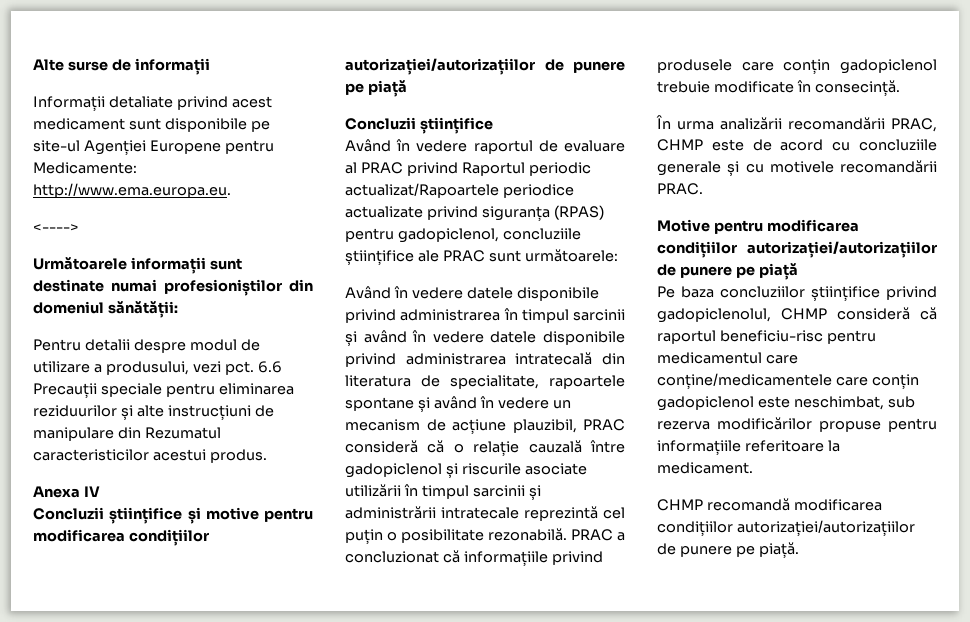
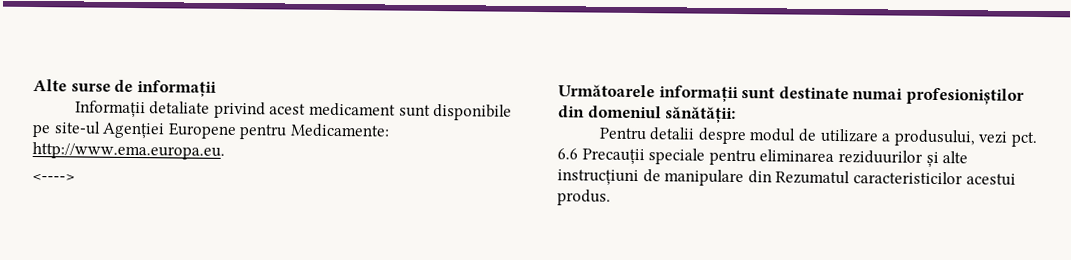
[33,486,100,498] [33,507,313,524] [33,529,209,546] [345,58,625,75] [345,80,407,97] [345,117,493,134] [345,139,625,154] [345,162,591,176] [345,183,574,198] [345,205,604,222] [345,228,581,243] [345,249,618,266] [345,286,599,301] [345,308,625,323] [345,330,625,347] [345,352,625,367] [345,375,625,389] [345,396,571,413] [345,419,625,435] [345,440,625,457] [345,463,587,479] [345,484,541,501] [345,506,625,521] [345,528,625,545] [345,550,603,567] [657,59,937,75] [657,80,900,97] [656,115,937,132] [657,139,937,151] [657,160,937,177] [657,183,703,195] [657,219,859,234] [657,241,937,258] [657,263,798,280] [657,286,937,302] [657,307,937,323] [657,330,876,344] [657,352,798,364] [657,373,919,390] [657,396,915,411] [657,417,937,432] [657,440,840,456] [657,462,753,474] [657,498,882,511] [657,520,915,537] [657,542,799,559] // Anexa IV // Concluzii științifice și motive pentru modificarea condițiilor autorizației/autorizațiilor de punere pe piață // Concluzii științifice // Având în vedere raportul de evaluare al PRAC privind Raportul periodic actualizat/Rapoartele periodice actualizate privind siguranța (RPAS) pentru gadopiclenol, concluziile științifice ale PRAC sunt următoarele: // Având în vedere datele disponibile privind administrarea în timpul sarcinii și având în vedere datele disponibile privind administrarea intratecală din literatura de specialitate, rapoartele spontane și având în vedere un mecanism de acțiune plauzibil, PRAC consideră că o relație cauzală între gadopiclenol și riscurile asociate utilizării în timpul sarcinii și administrării intratecale reprezintă cel puțin o posibilitate rezonabilă. PRAC a concluzionat că informațiile privind produsele care conțin gadopiclenol trebuie modificate în consecință. // În urma analizării recomandării PRAC, CHMP este de acord cu concluziile generale și cu motivele recomandării PRAC. // Motive pentru modificarea condițiilor autorizației/autorizațiilor de punere pe piață // Pe baza concluziilor științifice privind gadopiclenolul, CHMP consideră că raportul beneficiu-risc pentru medicamentul care conține/medicamentele care conțin gadopiclenol este neschimbat, sub rezerva modificărilor propuse pentru informațiile referitoare la medicament. // CHMP recomandă modificarea condițiilor autorizației/autorizațiilor de punere pe piață. -> (611, 197) none

